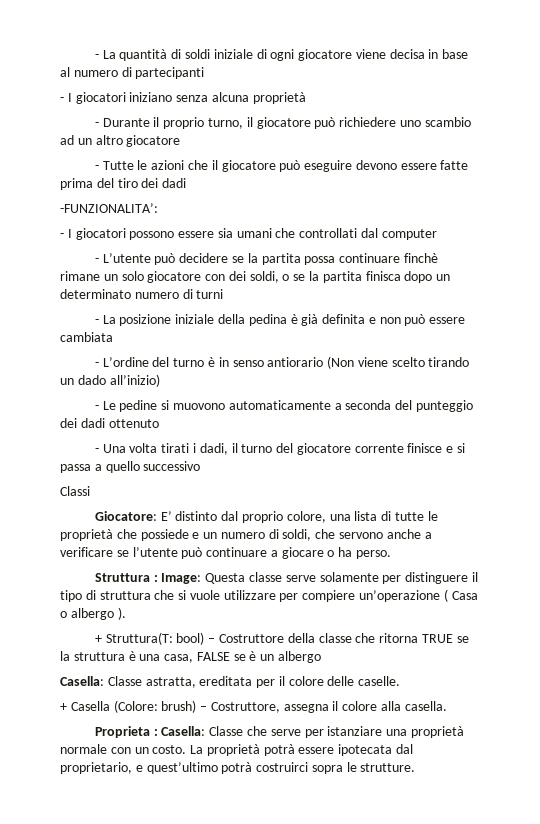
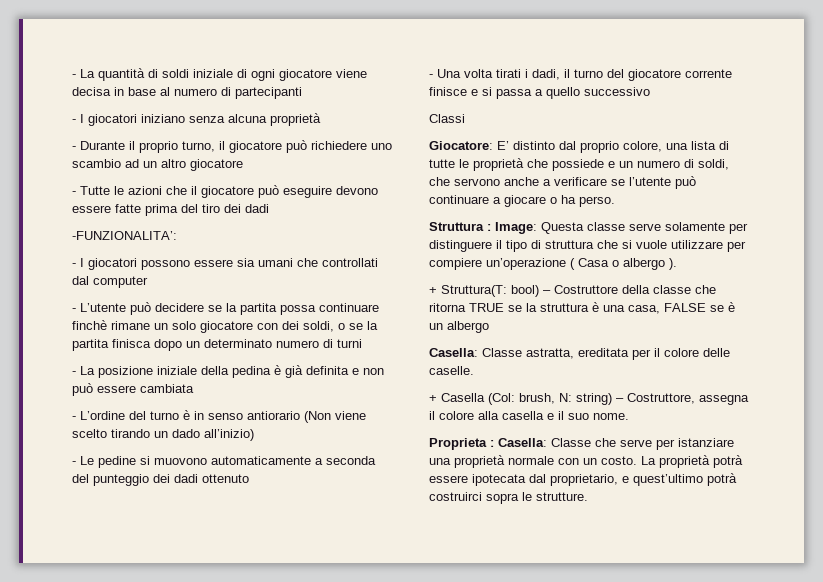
[113,700,197,713] (Colore: brush) -> [488,393,612,405] (Col: brush, N: string)
[404,701,447,711] casella. -> [502,411,629,420] casella e il suo nome.

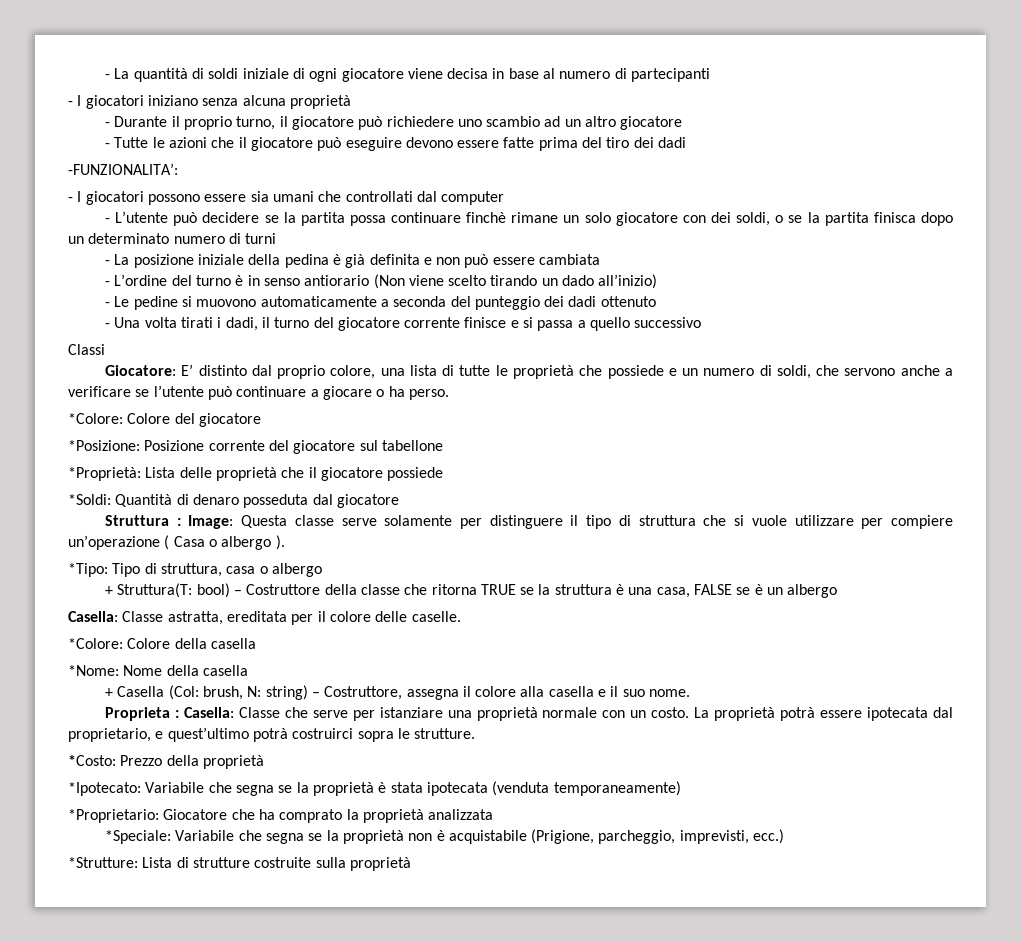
(615, 201) none -> [68,413,261,427] [68,440,443,454] [68,467,444,481] [68,494,399,508] // *Colore: Colore del giocatore // *Posizione: Posizione corrente del giocatore sul tabellone // *Proprietà: Lista delle proprietà che il giocatore possiede // *Soldi: Quantità di denaro posseduta dal giocatore
(677, 264) none -> [68,563,322,577] // *Tipo: Tipo di struttura, casa o albergo
(474, 370) none -> [68,638,256,649] [68,665,248,676] // *Colore: Colore della casella // *Nome: Nome della casella
(588, 496) none -> [68,755,264,769] [68,781,681,796] [68,809,494,823] [104,829,785,844] [68,857,411,871] // *Costo: Prezzo della proprietà // *Ipotecato: Variabile che segna se la proprietà è stata ipotecata (venduta temporaneamente) // *Proprietario: Giocatore che ha comprato la proprietà analizzata // *Speciale: Variabile che segna se la proprietà non è acquistabile (Prigione, parcheggio, imprevisti, ecc.) // *Strutture: Lista di strutture costruite sulla proprietà

